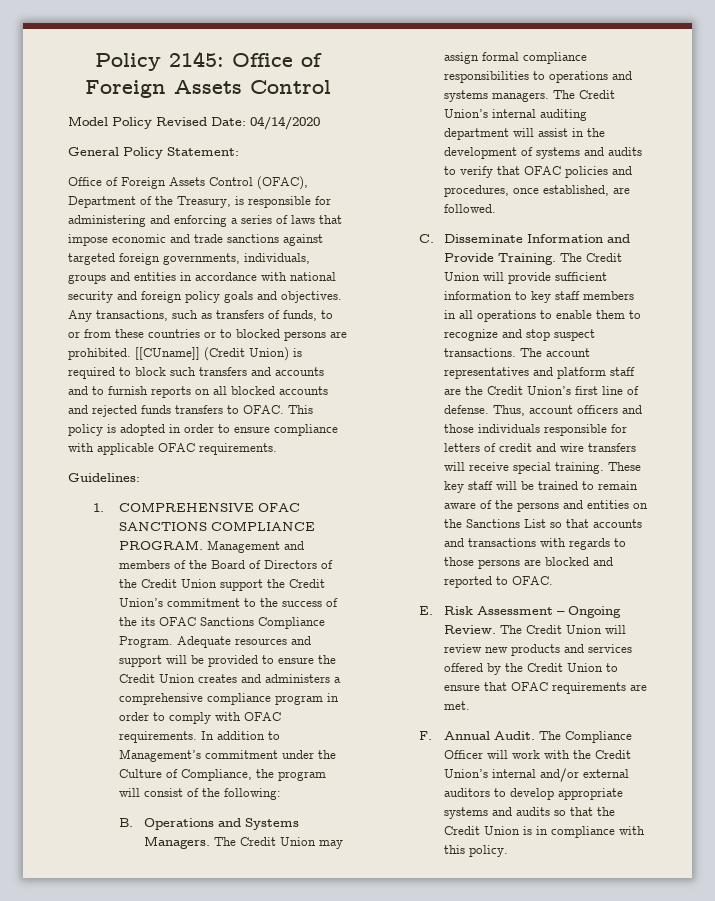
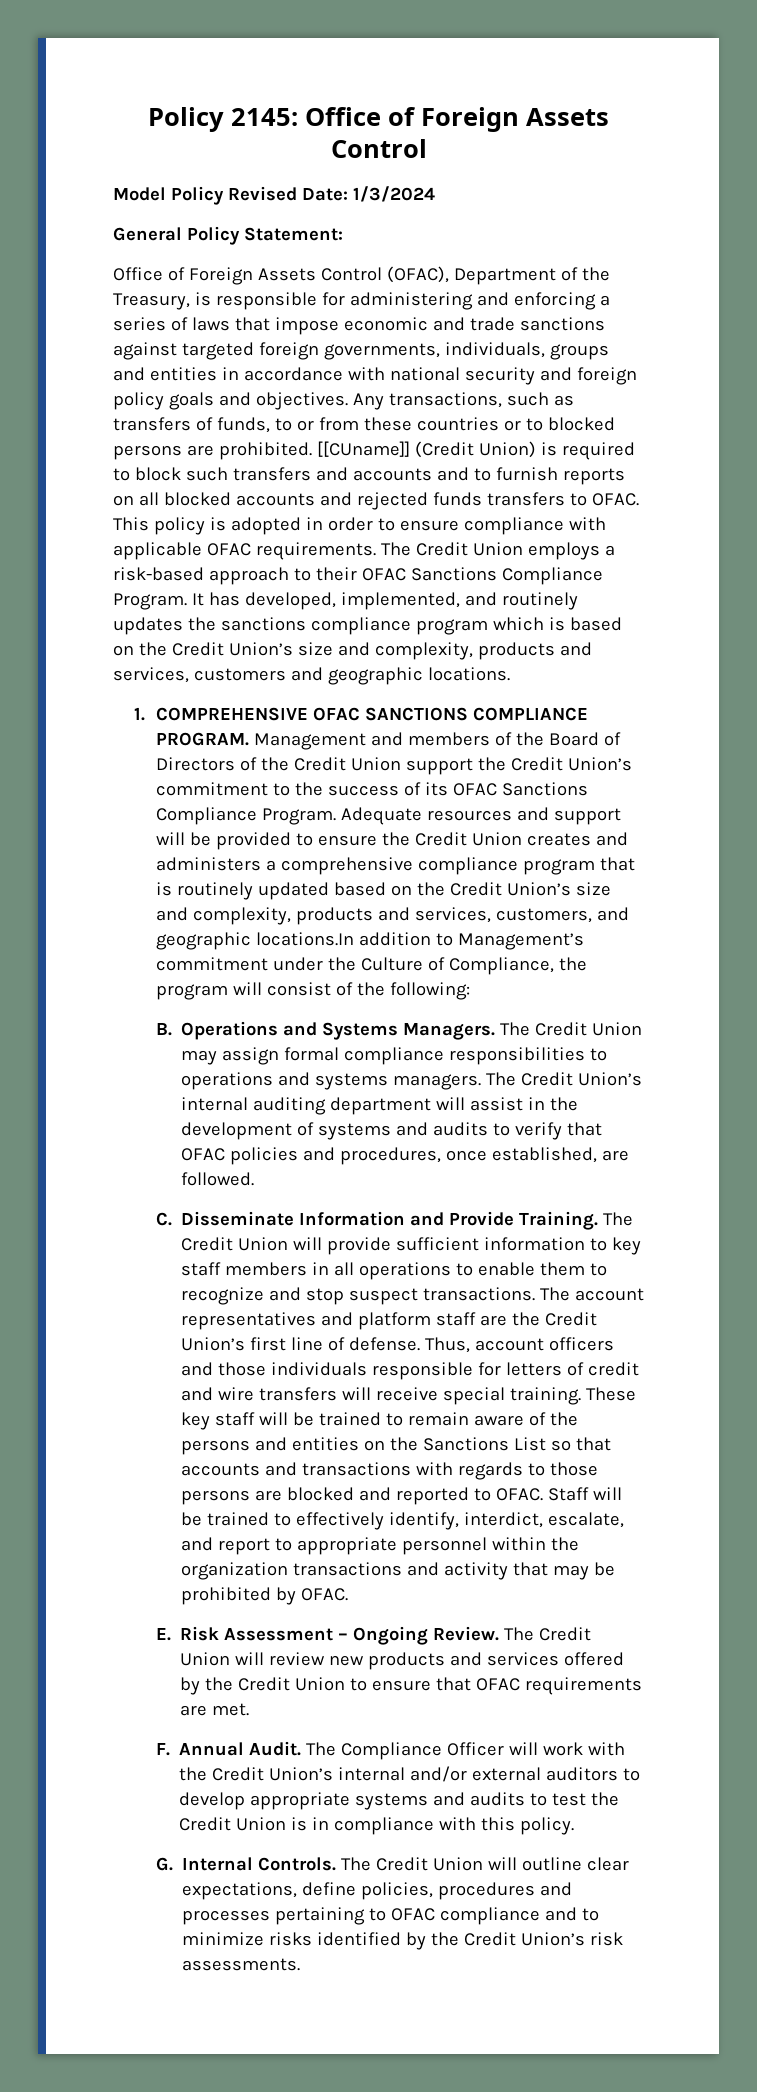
[250,116,320,130] 04/14/2020 -> [352,186,435,202] 1/3/2024
[68,473,140,482] // Guidelines: -> [380,542,615,560] [113,567,603,585] [113,592,578,610] [113,617,622,635] [113,642,592,660] [113,667,510,685] The Credit Union employs a risk-based approach to their OFAC Sanctions Compliance Program. It has developed, implemented, and routinely updates the sanctions compliance program which is based on the Credit Union’s size and complexity, products and services, customers and geographic locations.
[118,617,137,626] the -> (421, 789) none
[326,693,339,702] [118,712,281,724] [118,731,214,743] in order to comply with OFAC requirements. In -> [599,857,635,871] [155,882,611,900] [155,907,629,925] [155,932,354,950] that is routinely updated based on the Credit Union’s size and complexity, products and services, customers, and geographic locations.In
(553, 580) none -> [547,1487,622,1501] [180,1512,624,1530] [180,1537,579,1555] [180,1562,615,1580] [180,1587,348,1605] Staff will be trained to effectively identify, interdict, escalate, and report to appropriate personnel within the organization transactions and activity that may be prohibited by OFAC.
[553,807,593,816] so that -> [529,1793,586,1806] to test
(508, 851) none -> [155,1857,629,1871] [181,1882,572,1900] [181,1907,599,1925] [181,1932,623,1950] [181,1958,300,1971] // G. Internal Controls. The Credit Union will outline clear expectations, define policies, procedures and processes pertaining to OFAC compliance and to minimize risks identified by the Credit Union’s risk assessments.

